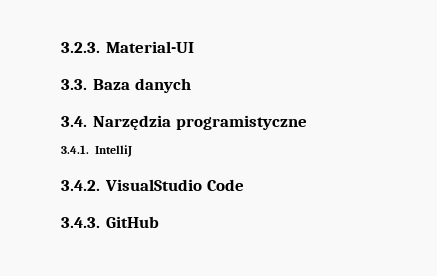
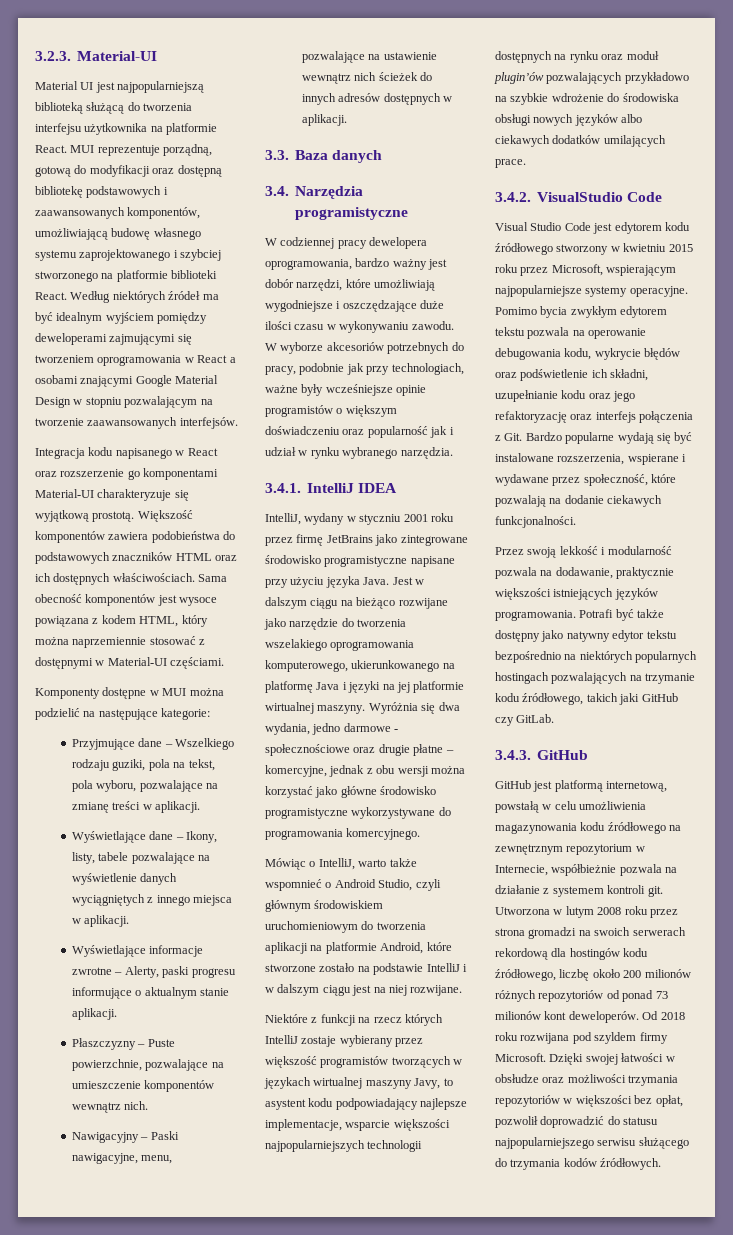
(194, 47) none -> [35,81,205,93] [35,102,193,114] [35,123,218,135] [35,144,213,156] [35,165,222,177] [35,186,168,198] [35,207,201,219] [35,228,201,240] [35,249,222,261] [35,270,218,282] [35,291,219,303] [35,312,208,324] [35,333,192,345] [35,355,236,366] [35,375,219,387] [35,396,213,408] [35,417,238,429] [35,447,218,459] [35,468,219,480] [35,489,189,501] [35,510,193,522] [35,531,236,543] [35,552,238,564] [35,573,228,585] [35,594,218,606] [35,615,208,627] [35,636,206,648] [35,657,225,669] [35,687,224,699] [35,708,211,720] [72,738,235,750] [72,759,215,771] [72,780,219,792] [72,801,201,813] [72,831,218,843] [72,852,211,864] [72,873,178,885] [72,894,233,906] [72,915,130,927] [72,945,204,957] [72,966,236,978] [72,987,230,999] [72,1008,118,1020] [72,1038,175,1050] [72,1059,224,1071] [72,1080,215,1092] [72,1101,149,1113] [72,1131,179,1143] [72,1153,173,1164] [302,51,437,63] [302,72,433,84] [302,93,453,105] [302,114,348,126] // Material UI jest najpopularniejszą biblioteką służącą do tworzenia interfejsu użytkownika na platformie React. MUI reprezentuje porządną, gotową do modyfikacji oraz dostępną bibliotekę podstawowych i zaawansowanych komponentów, umożliwiającą budowę własnego systemu zaprojektowanego i szybciej stworzonego na platformie biblioteki React. Według niektórych źródeł ma być idealnym wyjściem pomiędzy deweloperami zajmującymi się tworzeniem oprogramowania w React a osobami znającymi Google Material Design w stopniu pozwalającym na tworzenie zaawansowanych interfejsów. // Integracja kodu napisanego w React oraz rozszerzenie go komponentami Material-UI charakteryzuje się wyjątkową prostotą. Większość komponentów zawiera podobieństwa do podstawowych znaczników HTML oraz ich dostępnych właściwościach. Sama obecność komponentów jest wysoce powiązana z kodem HTML, który można naprzemiennie stosować z dostępnymi w Material-UI częściami. // Komponenty dostępne w MUI można podzielić na następujące kategorie: // Przyjmujące dane – Wszelkiego rodzaju guziki, pola na tekst, pola wyboru, pozwalające na zmianę treści w aplikacji. // Wyświetlające dane – Ikony, listy, tabele pozwalające na wyświetlenie danych wyciągniętych z innego miejsca w aplikacji. // Wyświetlające informacje zwrotne – Alerty, paski progresu informujące o aktualnym stanie aplikacji. // Płaszczyzny – Puste powierzchnie, pozwalające na umieszczenie komponentów wewnątrz nich. // Nawigacyjny – Paski nawigacyjne, menu, pozwalające na ustawienie wewnątrz nich ścieżek do innych adresów dostępnych w aplikacji.
[61,145,132,157] [61,179,244,191] [61,216,159,228] 3.4.1. IntelliJ // 3.4.2. VisualStudio Code // 3.4.3. GitHub -> [265,237,428,249] [265,258,448,270] [265,279,436,291] [265,300,445,312] [265,321,454,333] [265,342,464,354] [265,363,464,375] [265,384,427,396] [265,405,397,417] [265,426,454,438] [265,447,453,459] [265,483,398,493] [265,513,454,525] [265,534,468,546] [265,555,455,567] [265,576,424,588] [265,597,448,609] [264,618,407,630] [265,639,415,651] [265,660,455,672] [265,681,465,693] [265,702,460,714] [265,723,399,735] [265,744,454,756] [265,765,465,777] [265,786,437,798] [265,807,451,819] [265,828,421,840] [265,858,417,870] [265,879,441,891] [265,900,384,912] [265,921,426,933] [265,942,452,954] [265,963,467,975] [265,984,463,996] [265,1014,443,1026] [265,1035,424,1047] [265,1056,463,1068] [264,1077,453,1089] [265,1098,468,1110] [265,1119,450,1131] [265,1140,423,1152] [495,51,659,63] [494,72,689,84] [495,93,679,105] [495,114,643,126] [495,135,666,147] [495,159,526,168] [495,192,663,202] [495,222,690,234] [495,243,693,255] [495,264,677,276] [495,285,688,297] [495,306,668,318] [495,327,647,339] [495,348,681,360] [495,369,649,381] [495,390,636,402] [495,411,694,423] [495,432,693,444] [495,453,687,465] [495,474,677,486] [495,495,663,507] [495,516,576,528] [495,546,672,558] [495,567,675,579] [495,588,658,600] [495,609,665,621] [495,630,677,642] [495,651,698,663] [495,672,696,684] [495,693,678,705] [495,714,555,726] [495,750,589,760] [495,780,668,792] [495,801,647,813] [495,822,682,834] [495,844,645,855] [495,864,678,876] [495,885,663,897] [495,906,678,918] [495,927,686,939] [495,948,649,960] [495,969,691,981] [495,990,668,1002] [495,1011,685,1023] [495,1032,668,1044] [495,1053,675,1065] [495,1074,679,1086] [495,1095,683,1107] [495,1116,659,1128] [495,1137,689,1149] [495,1158,662,1170] W codziennej pracy dewelopera oprogramowania, bardzo ważny jest dobór narzędzi, które umożliwiają wygodniejsze i oszczędzające duże ilości czasu w wykonywaniu zawodu. W wyborze akcesoriów potrzebnych do pracy, podobnie jak przy technologiach, ważne były wcześniejsze opinie programistów o większym doświadczeniu oraz popularność jak i udział w rynku wybranego narzędzia. // 3.4.1. IntelliJ IDEA // IntelliJ, wydany w styczniu 2001 roku przez firmę JetBrains jako zintegrowane środowisko programistyczne napisane przy użyciu języka Java. Jest w dalszym ciągu na bieżąco rozwijane jako narzędzie do tworzenia wszelakiego oprogramowania komputerowego, ukierunkowanego na platformę Java i języki na jej platformie wirtualnej maszyny. Wyróżnia się dwa wydania, jedno darmowe - społecznościowe oraz drugie płatne – komercyjne, jednak z obu wersji można korzystać jako główne środowisko programistyczne wykorzystywane do programowania komercyjnego. // Mówiąc o IntelliJ, warto także wspomnieć o Android Studio, czyli głównym środowiskiem uruchomieniowym do tworzenia aplikacji na platformie Android, które stworzone zostało na podstawie IntelliJ i w dalszym ciągu jest na niej rozwijane. // Niektóre z funkcji na rzecz których IntelliJ zostaje wybierany przez większość programistów tworzących w językach wirtualnej maszyny Javy, to asystent kodu podpowiadający najlepsze implementacje, wsparcie większości najpopularniejszych technologii dostępnych na rynku oraz moduł plugin’ów pozwalających przykładowo na szybkie wdrożenie do środowiska obsługi nowych języków albo ciekawych dodatków umilających prace. // 3.4.2. VisualStudio Code // Visual Studio Code jest edytorem kodu źródłowego stworzony w kwietniu 2015 roku przez Microsoft, wspierającym najpopularniejsze systemy operacyjne. Pomimo bycia zwykłym edytorem tekstu pozwala na operowanie debugowania kodu, wykrycie błędów oraz podświetlenie ich składni, uzupełnianie kodu oraz jego refaktoryzację oraz interfejs połączenia z Git. Bardzo popularne wydają się być instalowane rozszerzenia, wspierane i wydawane przez społeczność, które pozwalają na dodanie ciekawych funkcjonalności. // Przez swoją lekkość i modularność pozwala na dodawanie, praktycznie większości istniejących języków programowania. Potrafi być także dostępny jako natywny edytor tekstu bezpośrednio na niektórych popularnych hostingach pozwalających na trzymanie kodu źródłowego, takich jaki GitHub czy GitLab. // 3.4.3. GitHub // GitHub jest platformą internetową, powstałą w celu umożliwienia magazynowania kodu źródłowego na zewnętrznym repozytorium w Internecie, współbieżnie pozwala na działanie z systemem kontroli git. Utworzona w lutym 2008 roku przez strona gromadzi na swoich serwerach rekordową dla hostingów kodu źródłowego, liczbę około 200 milionów różnych repozytoriów od ponad 73 milionów kont deweloperów. Od 2018 roku rozwijana pod szyldem firmy Microsoft. Dzięki swojej łatwości w obsłudze oraz możliwości trzymania repozytoriów w większości bez opłat, pozwolił doprowadzić do statusu najpopularniejszego serwisu służącego do trzymania kodów źródłowych.

